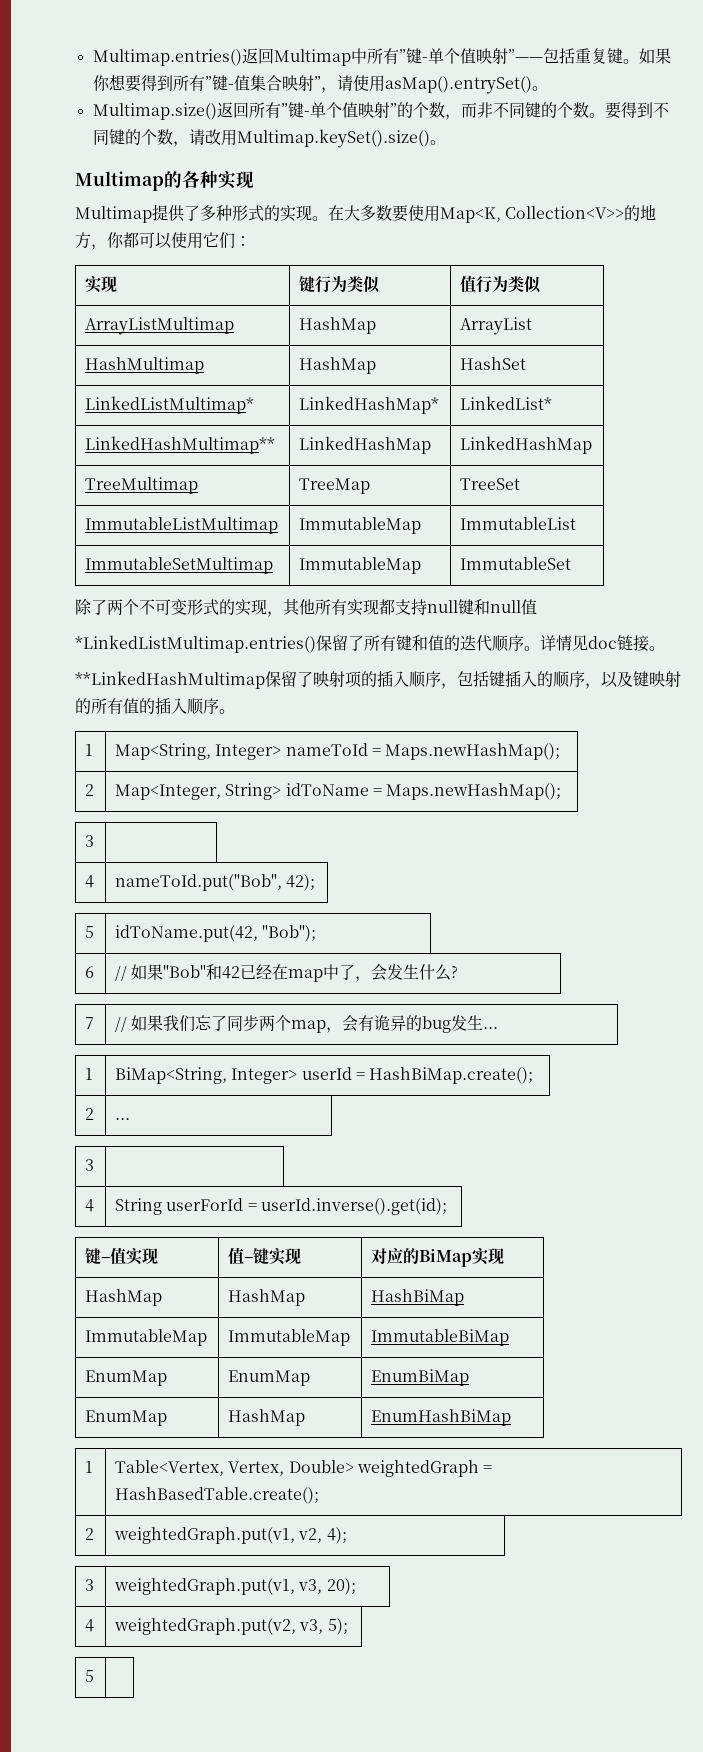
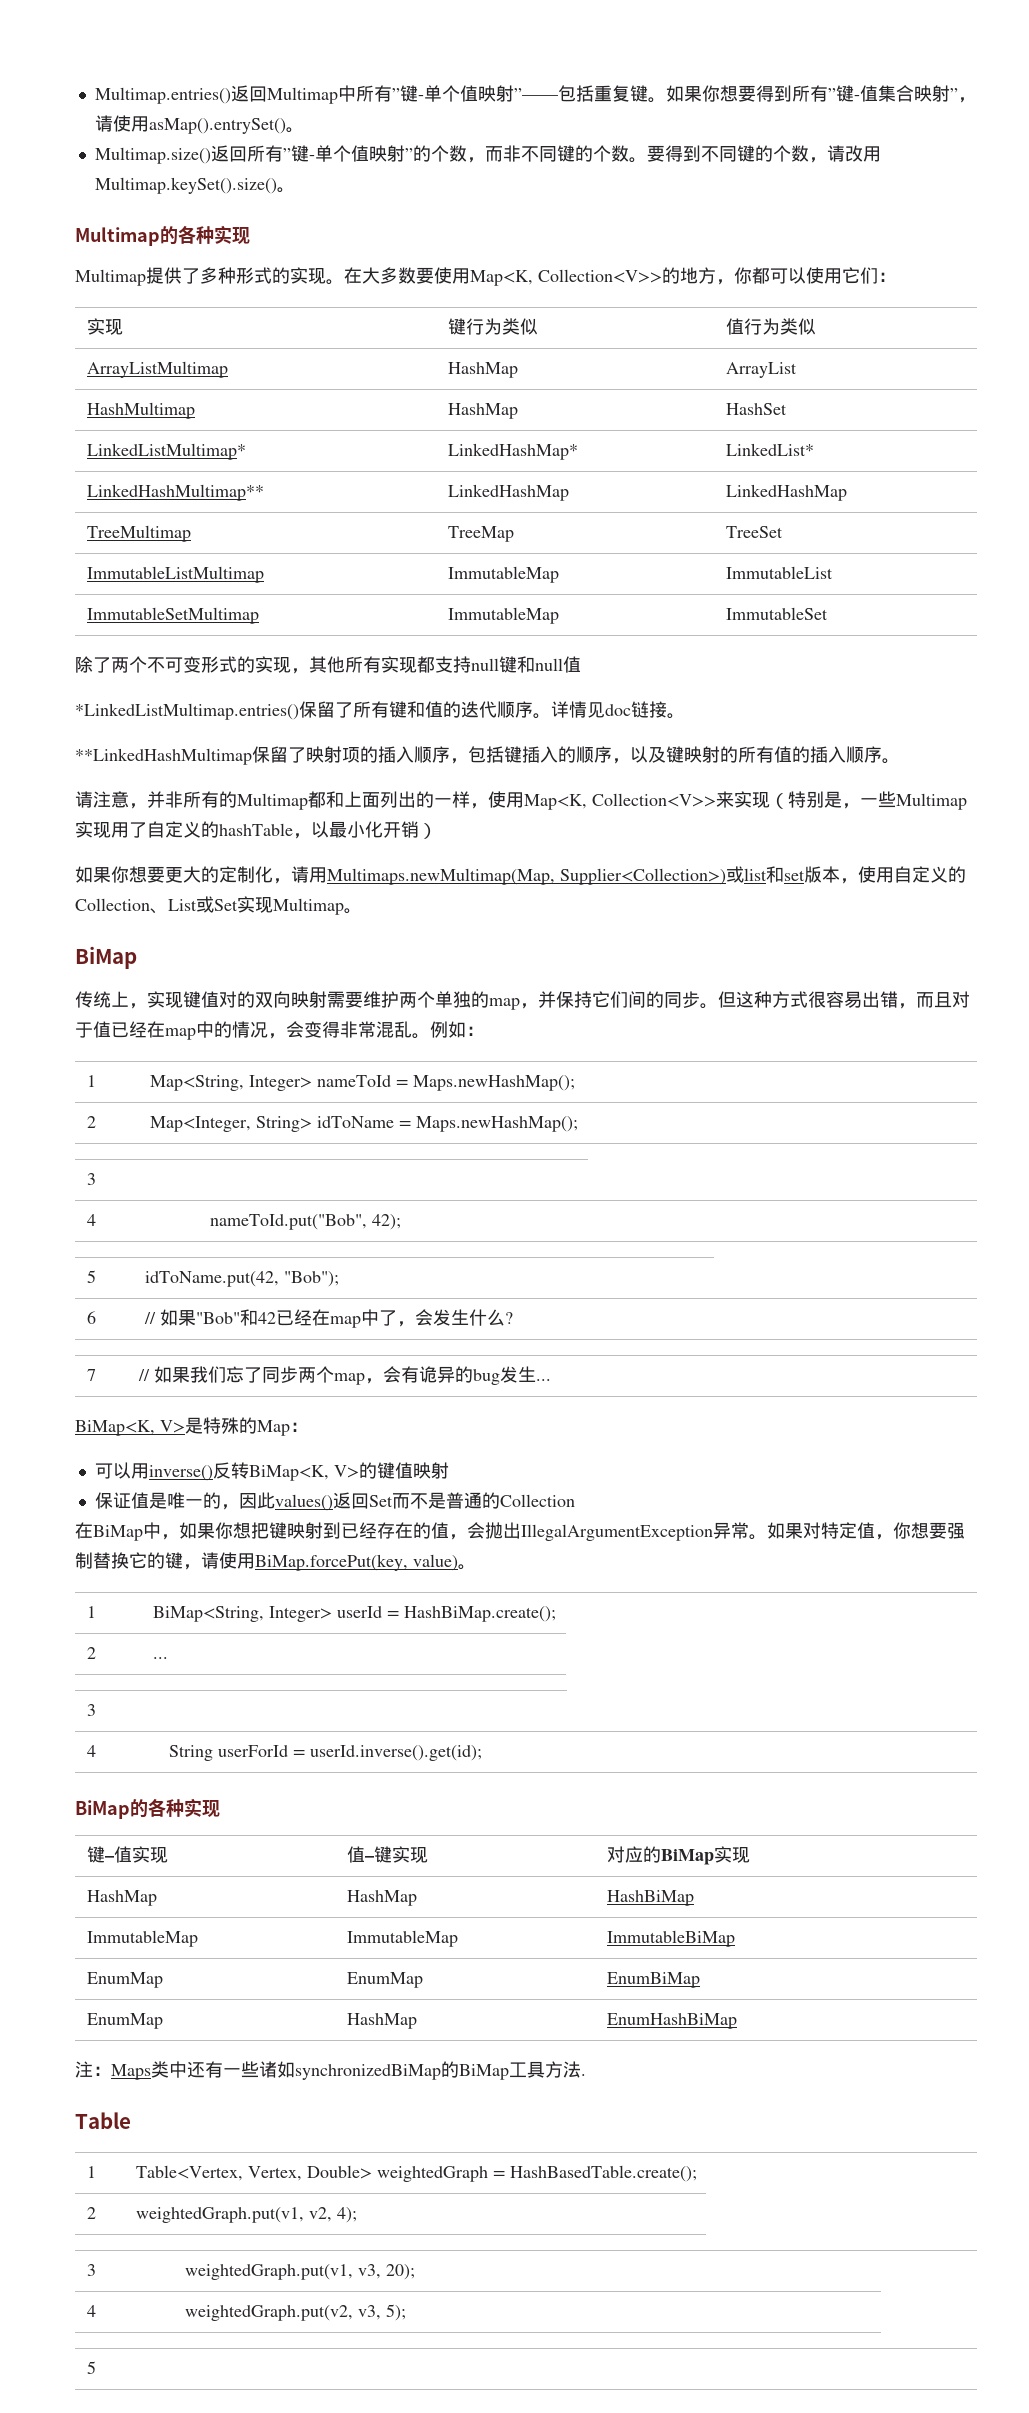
(235, 711) none -> [75,791,967,810] [75,821,437,839] [75,866,966,885] [75,896,362,915] [75,946,137,969] [75,991,970,1010] [75,1021,484,1040] // 请注意，并非所有的Multimap都和上面列出的一样，使用Map<K, Collection<V>>来实现（特别是，一些Multimap实现用了自定义的hashTable，以最小化开销） // 如果你想要更大的定制化，请用Multimaps.newMultimap(Map, Supplier<Collection>)或list和set版本，使用自定义的Collection、List或Set实现Multimap。 // BiMap // 传统上，实现键值对的双向映射需要维护两个单独的map，并保持它们间的同步。但这种方式很容易出错，而且对于值已经在map中的情况，会变得非常混乱。例如：
(499, 1028) none -> [75,1417,308,1436] [94,1462,449,1481] [94,1492,575,1511] [75,1522,965,1541] [75,1552,476,1571] // BiMap<K, V>是特殊的Map： // 可以用inverse()反转BiMap<K, V>的键值映射 // 保证值是唯一的，因此values()返回Set而不是普通的Collection // 在BiMap中，如果你想把键映射到已经存在的值，会抛出IllegalArgumentException异常。如果对特定值，你想要强制替换它的键，请使用BiMap.forcePut(key, value)。
(448, 1206) none -> [75,1798,220,1819] // BiMap的各种实现
(512, 1417) none -> [75,2061,586,2080] [75,2112,131,2129] // 注：Maps类中还有一些诸如synchronizedBiMap的BiMap工具方法. // Table

